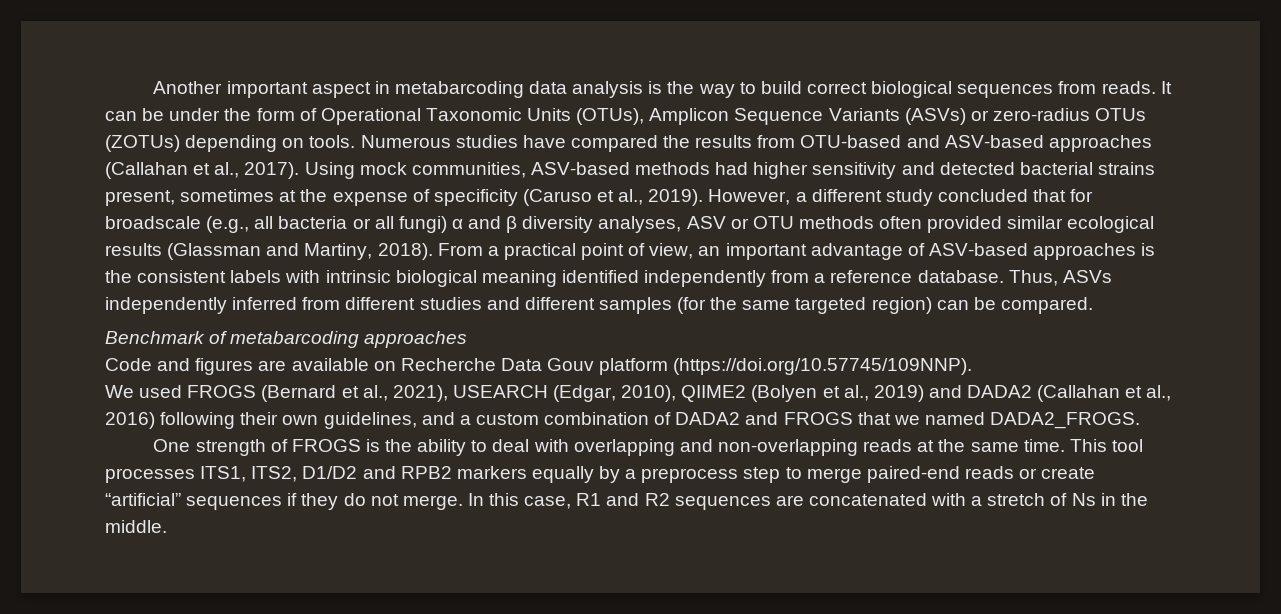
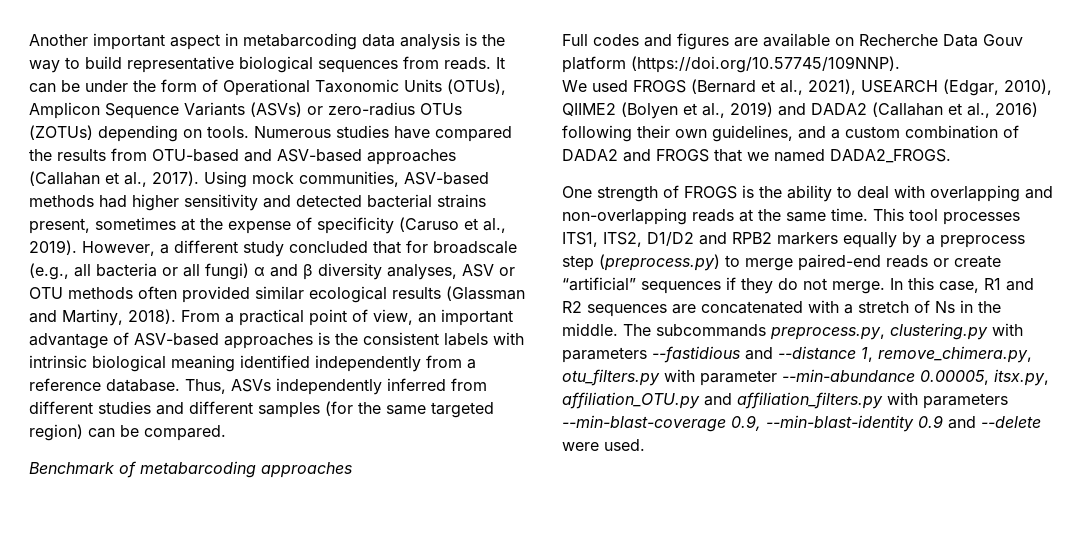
[807,82,868,94] correct -> [127,56,234,73] representative
[105,358,152,371] Code -> [562,34,639,46] Full codes
(781, 475) none -> [599,254,720,271] (preprocess.py)
(167, 526) none -> [623,323,1023,340] [562,346,1032,363] [562,369,1049,386] [562,392,1008,409] [562,415,1041,432] [562,439,645,451] The subcommands preprocess.py, clustering.py with parameters --fastidious and --distance 1, remove_chimera.py, otu_filters.py with parameter --min-abundance 0.00005, itsx.py, affiliation_OTU.py and affiliation_filters.py with parameters --min-blast-coverage 0.9, --min-blast-identity 0.9 and --delete were used.

